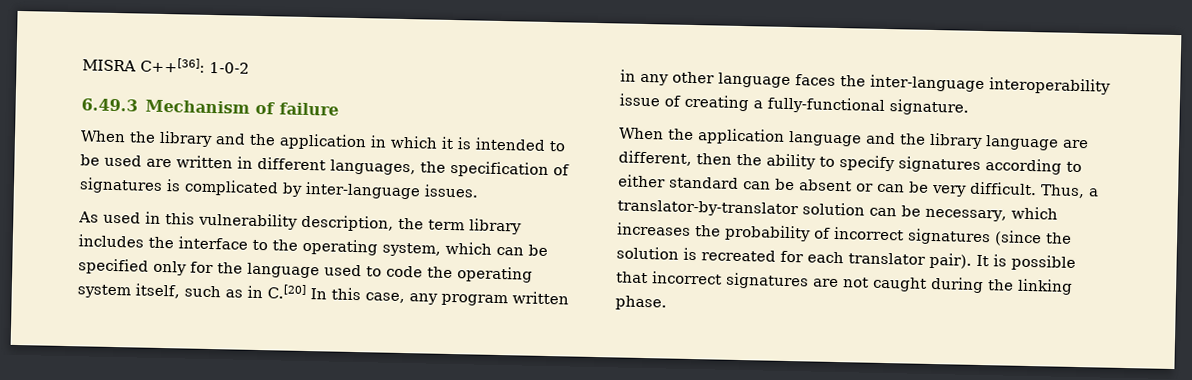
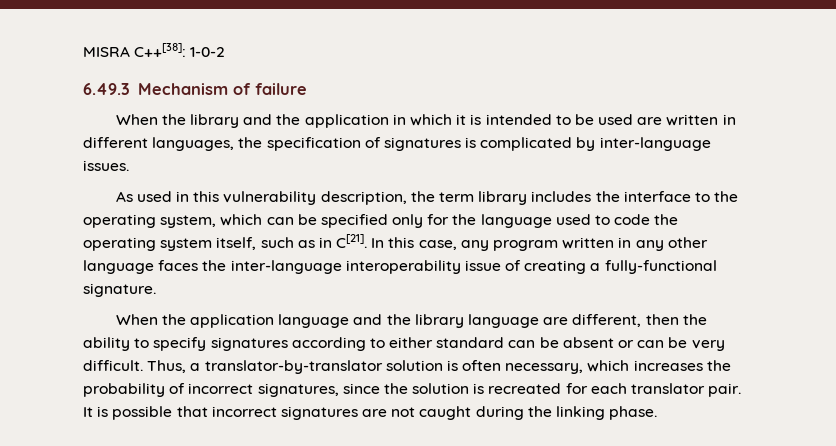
[140,57,205,73] C++[36]: -> [134,43,187,57] C++[38]:
[267,284,306,299] C.[20] -> [336,234,368,248] C[21].
[869,205,921,217] can be -> [446,360,502,371] is often
[907,228,1042,247] signatures (since -> [257,383,380,397] signatures, since
[929,252,972,269] pair). -> [708,383,742,397] pair.

